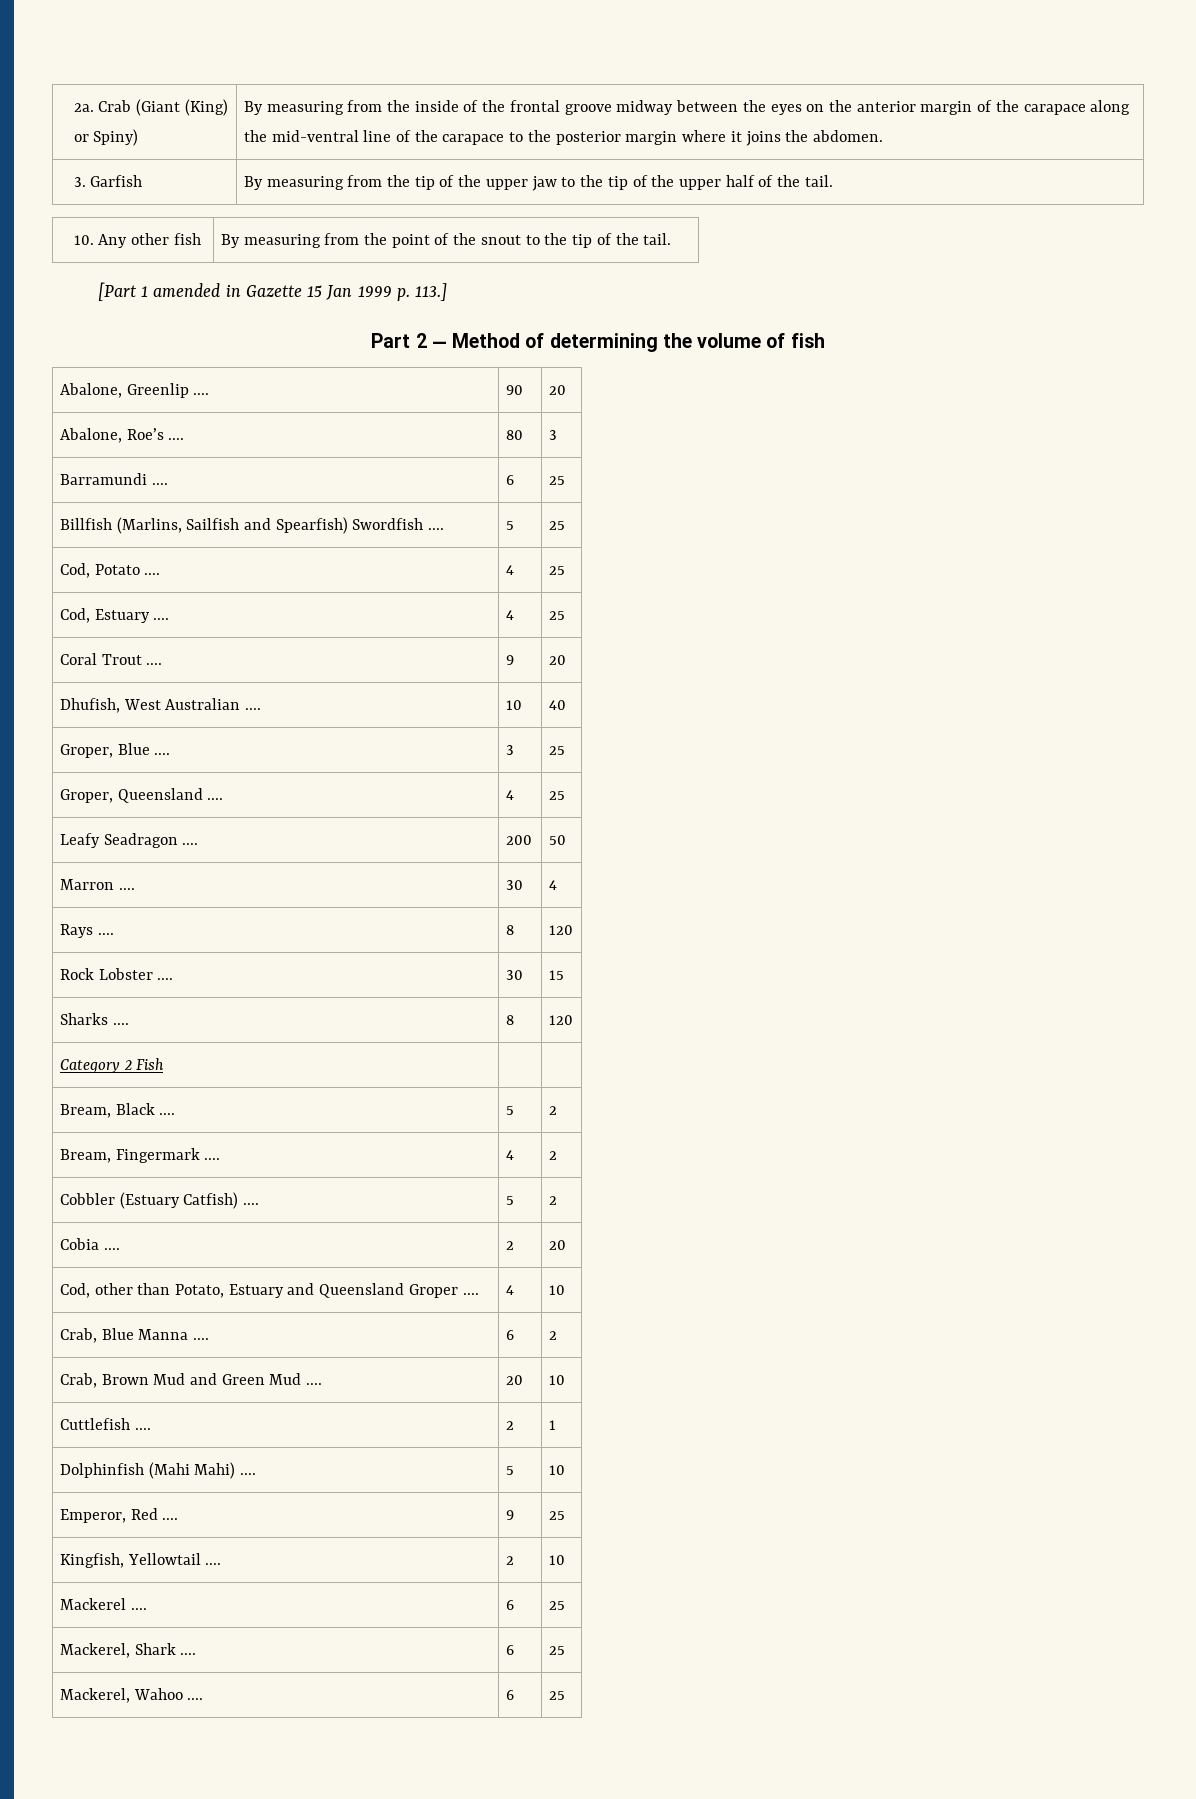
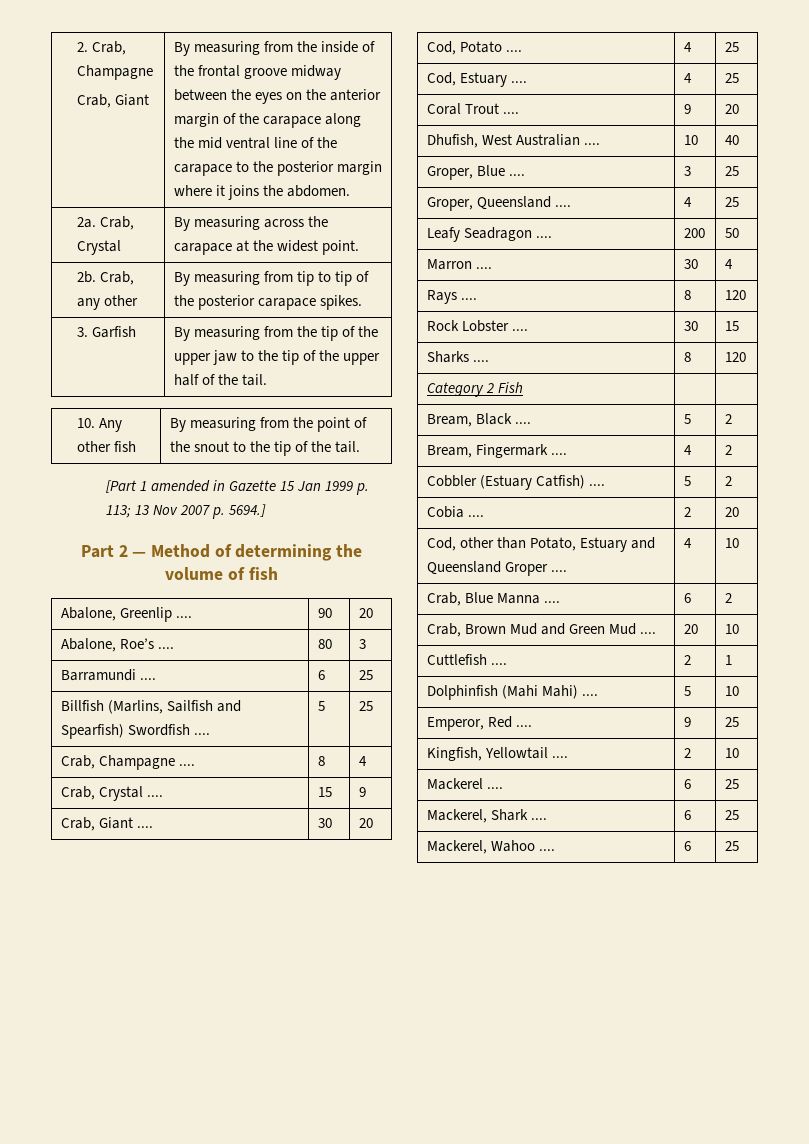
[73,99,228,116] [73,129,139,146] 2a. Crab (Giant (King) or Spiny) -> [76,41,127,55] [76,65,153,80] [76,94,150,108] 2. Crab, Champagne // Crab, Giant
[271,130,359,142] mid-ventral -> [197,137,270,149] mid ventral
(883, 136) none -> [76,216,135,230] [76,240,121,255] [173,216,328,231] [173,240,359,255] [76,271,135,285] [76,295,139,310] [173,271,369,286] [173,295,362,310] // 2a. Crab, Crystal | By measuring across the carapace at the widest point. // 2b. Crab, any other | By measuring from tip to tip of the posterior carapace spikes.
[415,283,448,301] 113.] -> [105,504,266,519] 113; 13 Nov 2007 p. 5694.]
(565, 525) none -> [60,755,195,770] [317,756,325,766] [358,756,367,766] [60,786,163,801] [317,787,332,797] [358,787,366,797] [60,817,153,831] [317,818,332,828] [358,818,373,828] // Crab, Champagne .... | 8 | 4 // Crab, Crystal .... | 15 | 9 // Crab, Giant .... | 30 | 20

